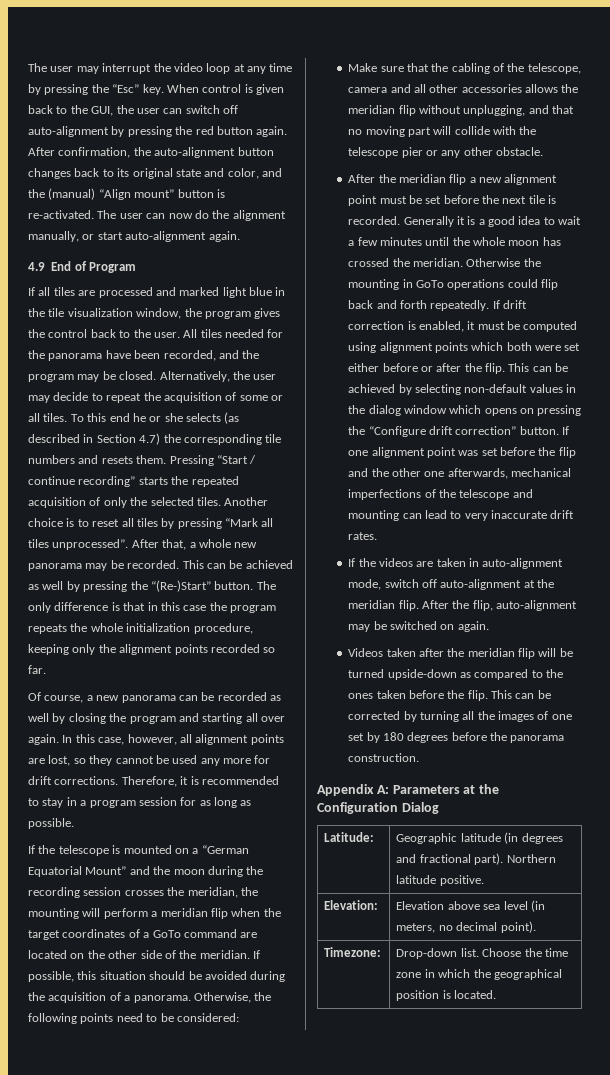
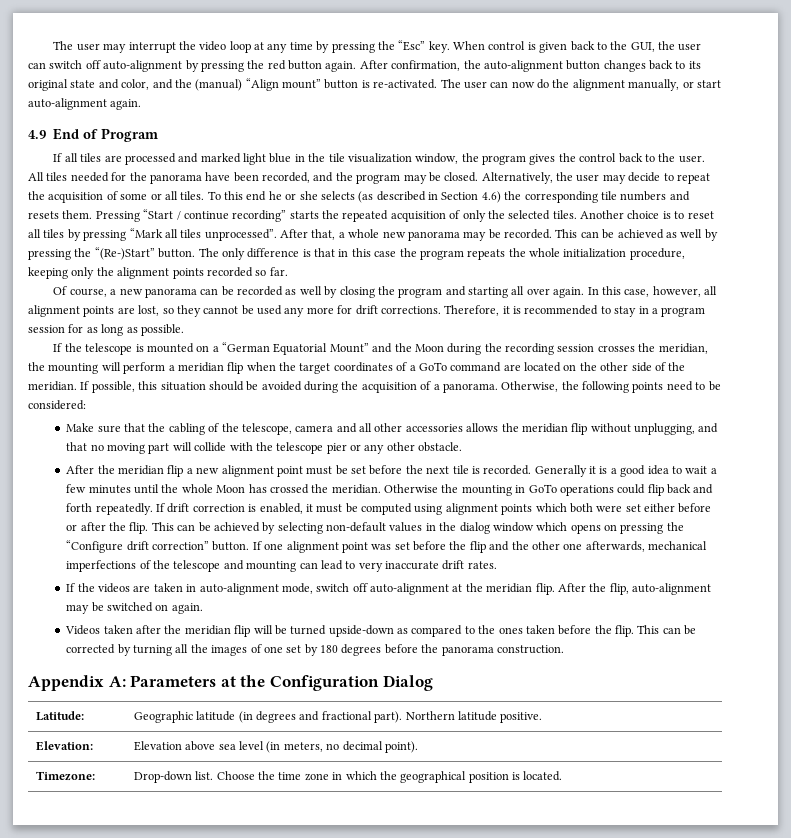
[139,433,161,445] 4.7) -> [481,191,501,203] 4.6)
[173,869,205,875] moon -> [414,344,444,352] Moon
[508,240,540,246] moon -> [216,485,246,493] Moon

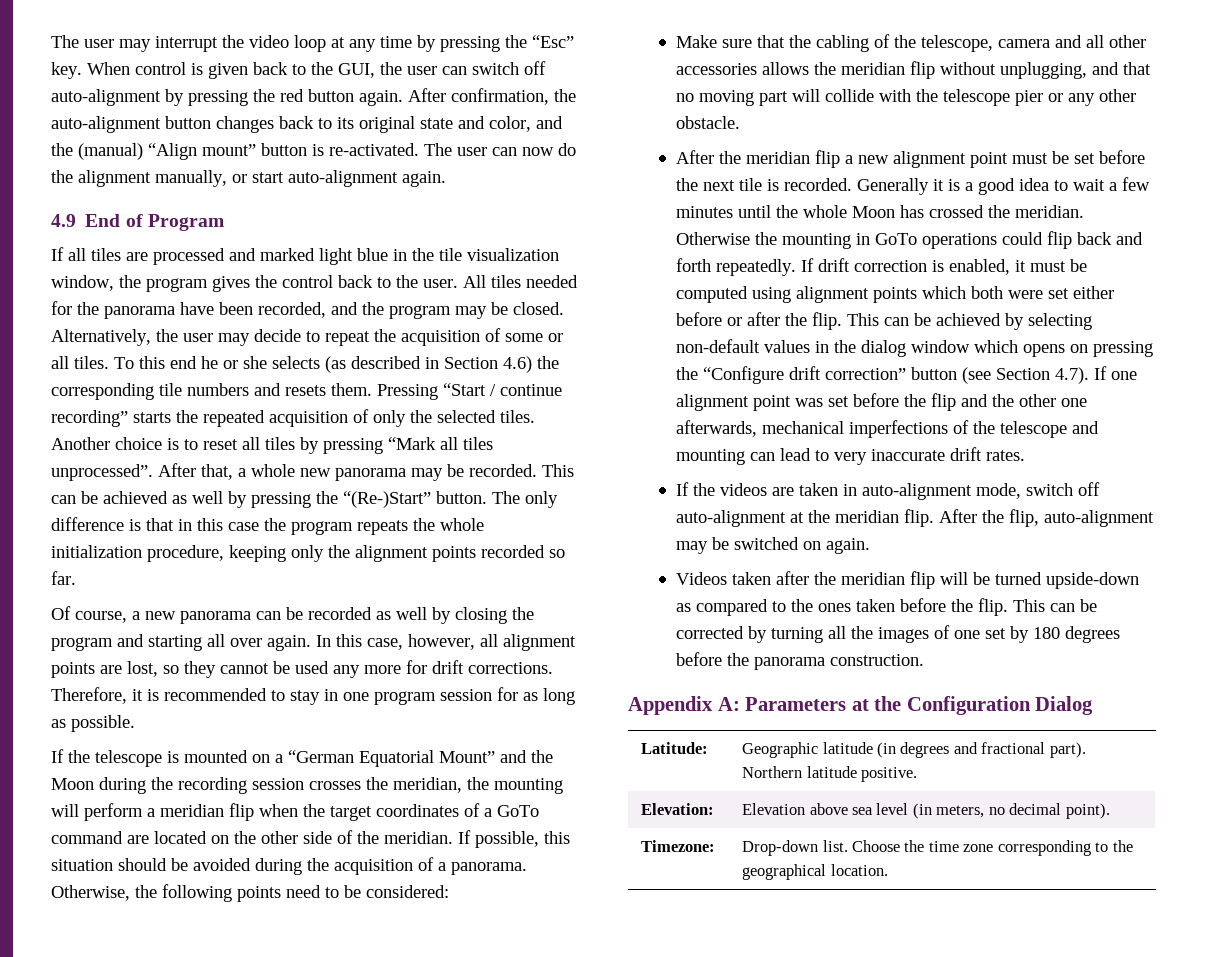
[651,308,658,314] a -> [343,692,369,701] one
[212,541,250,551] button. -> [910,367,1089,384] button (see Section 4.7).
[332,771,563,783] in which the geographical position is located. -> [997,840,1133,856] [742,864,888,880] corresponding to the geographical location.

